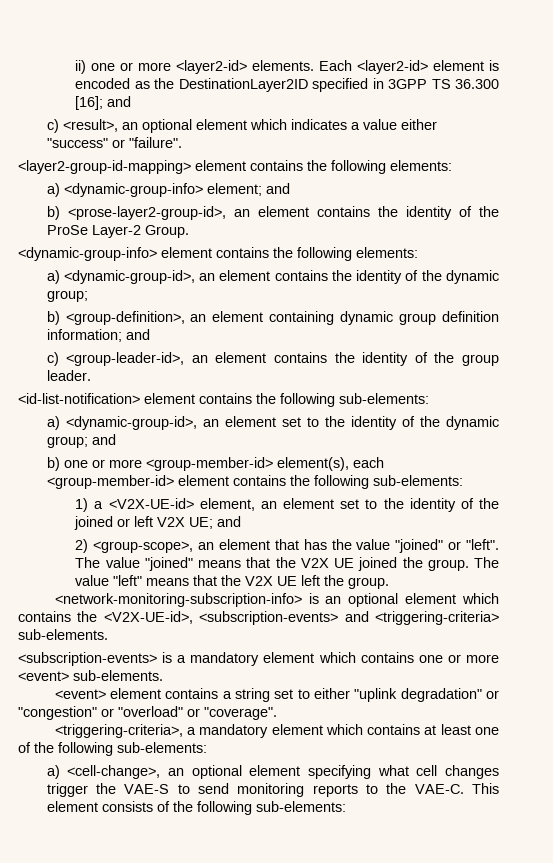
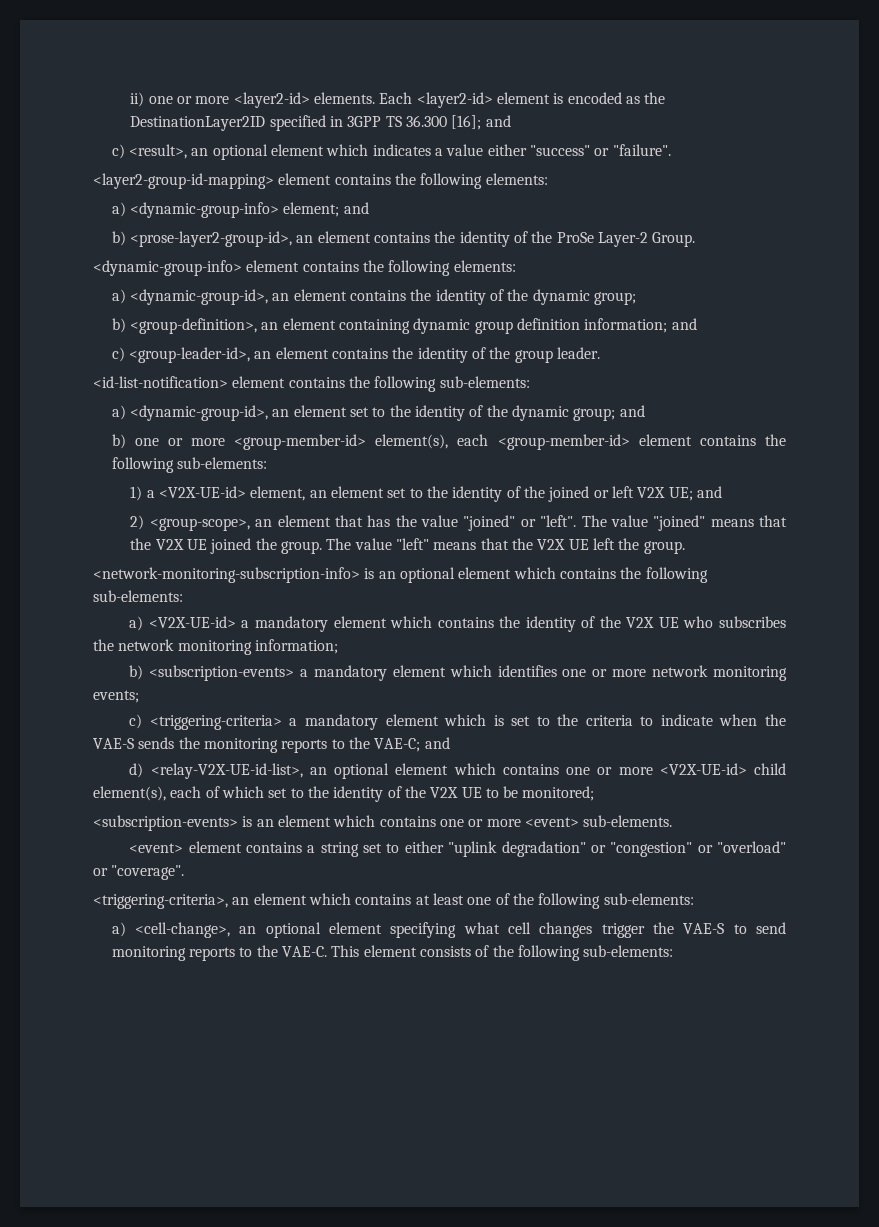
[103,611,499,625] [18,629,108,640] <V2X-UE-id>, <subscription-events> and <triggering-criteria> sub-elements. -> [645,567,708,583] [93,590,183,602] [129,616,787,632] [93,639,338,655] [129,665,788,681] [93,690,139,703] [129,714,787,730] [93,737,450,753] [129,763,786,779] [93,786,595,802] following sub-elements: // a) <V2X-UE-id> a mandatory element which contains the identity of the V2X UE who subscribes the network monitoring information; // b) <subscription-events> a mandatory element which identifies one or more network monitoring events; // c) <triggering-criteria> a mandatory element which is set to the criteria to indicate when the VAE-S sends the monitoring reports to the VAE-C; and // d) <relay-V2X-UE-id-list>, an optional element which contains one or more <V2X-UE-id> child element(s), each of which set to the identity of the V2X UE to be monitored;
[177,652,260,666] a mandatory -> [256,819,274,827] an
[186,724,269,738] a mandatory -> [232,897,250,905] an

